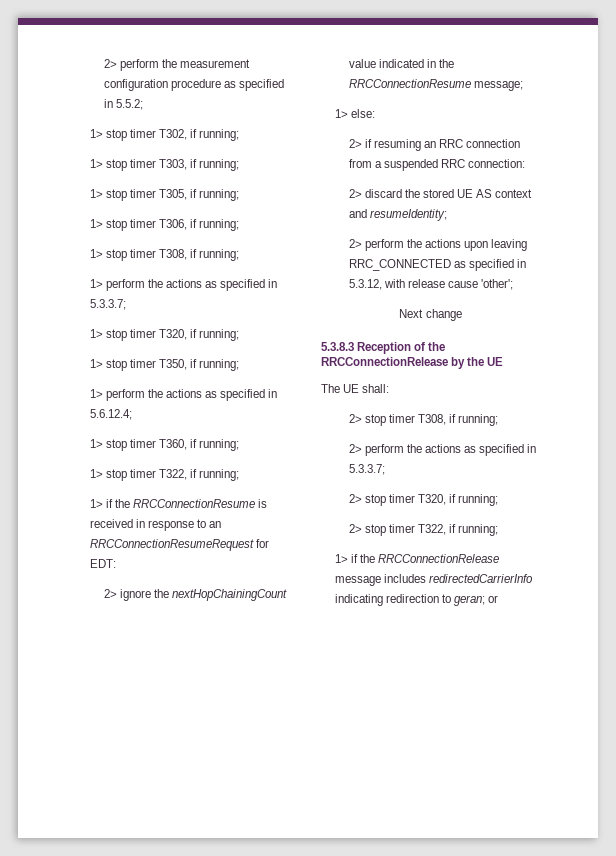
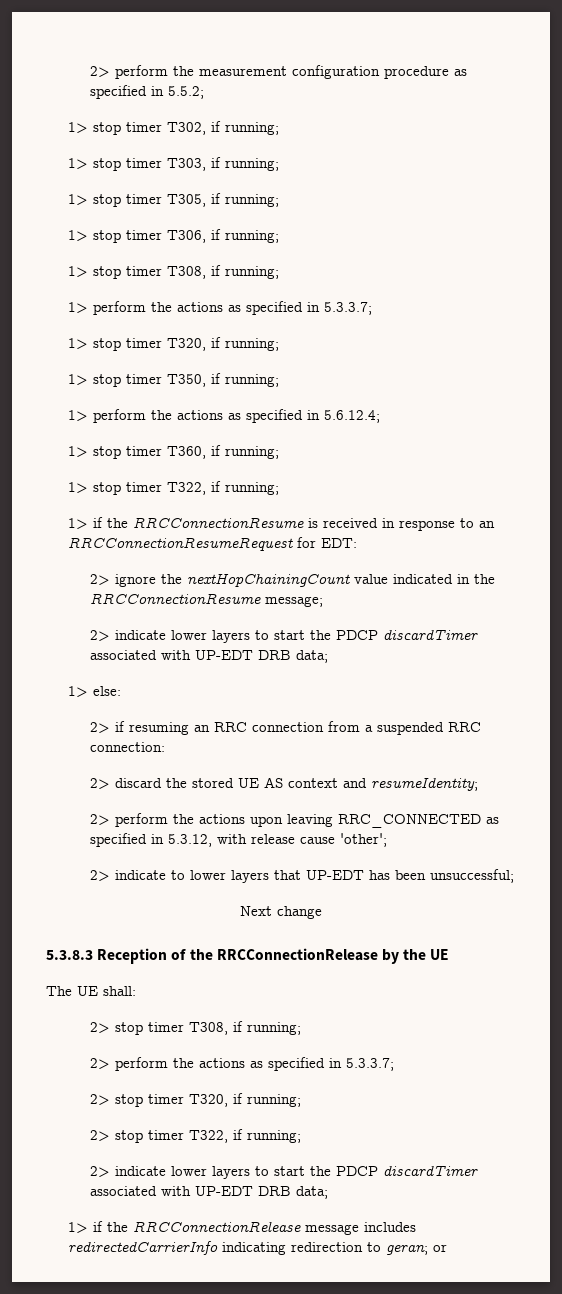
(523, 86) none -> [90,629,479,643] [90,650,329,663] // 2> indicate lower layers to start the PDCP discardTimer associated with UP-EDT DRB data;
(513, 284) none -> [90,869,515,883] // 2> indicate to lower layers that UP-EDT has been unsuccessful;
(499, 530) none -> [90,1165,479,1179] [90,1186,329,1199] // 2> indicate lower layers to start the PDCP discardTimer associated with UP-EDT DRB data;

